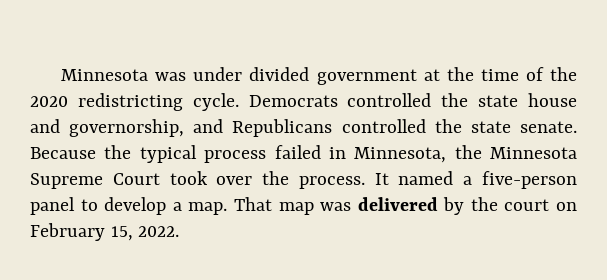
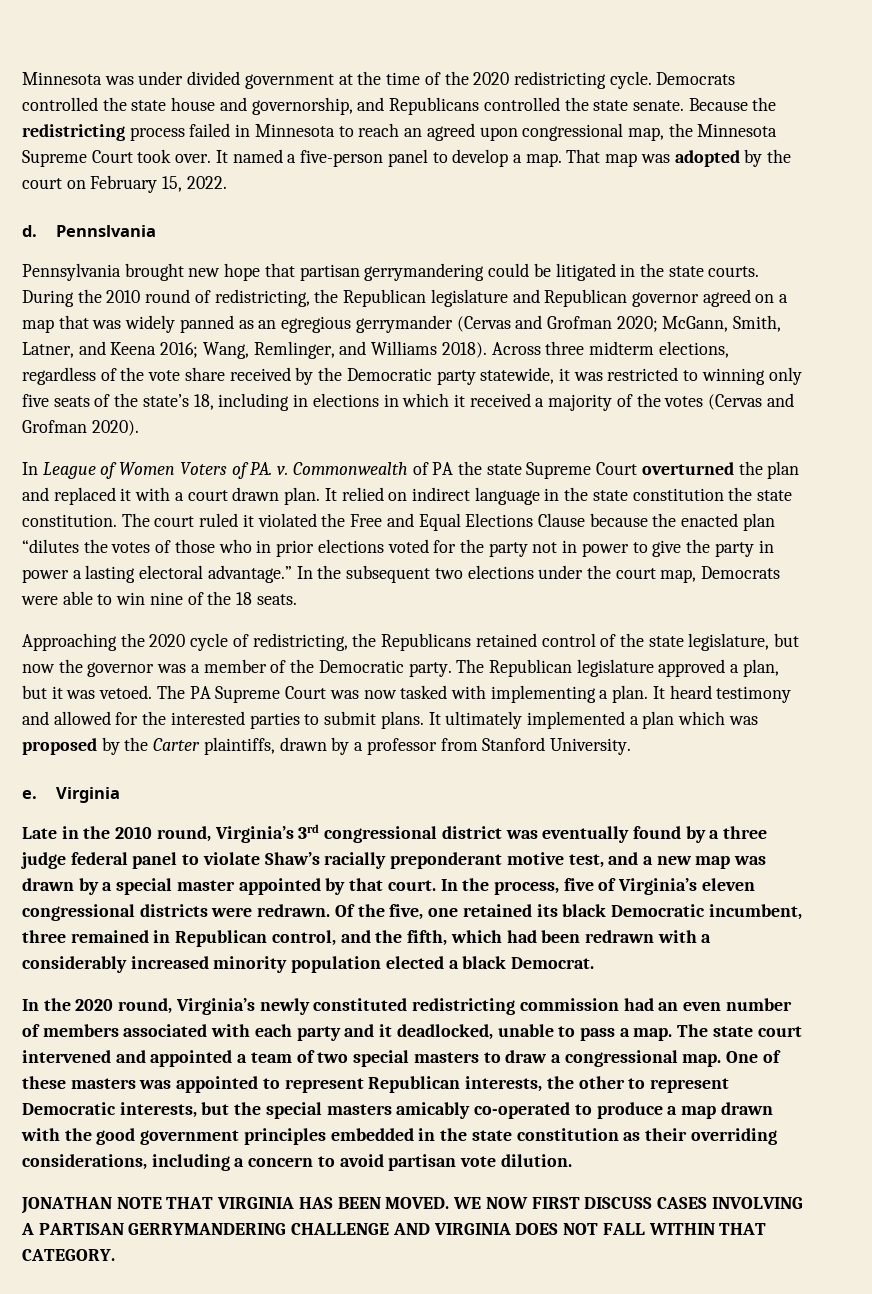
[139,145,197,163] typical -> [22,124,125,141] redistricting
[354,147,447,163] Minnesota, -> [254,123,664,141] Minnesota to reach an agreed upon congressional map,
[216,171,365,189] over the process. -> [175,154,212,163] over.
[357,197,438,211] delivered -> [674,150,740,167] adopted
(180, 231) none -> [22,225,157,237] [22,263,760,281] [22,289,789,307] [22,315,782,333] [22,341,729,359] [22,367,802,385] [22,393,794,411] [22,420,139,436] [22,461,800,479] [22,487,793,505] [22,513,775,531] [22,539,774,557] [22,565,781,583] [21,591,297,605] [22,633,800,651] [22,659,779,677] [22,685,792,703] [22,711,758,729] [22,737,631,755] [22,787,121,803] [22,824,768,843] [21,852,767,869] [22,878,755,895] [22,904,802,921] [22,930,712,947] [22,956,595,973] [22,998,792,1015] [22,1024,802,1041] [22,1050,781,1067] [22,1076,729,1093] [22,1102,773,1119] [21,1128,777,1145] [22,1154,572,1171] [21,1197,803,1214] [21,1223,767,1235] [22,1249,115,1261] // d. Pennslvania // Pennsylvania brought new hope that partisan gerrymandering could be litigated in the state courts. During the 2010 round of redistricting, the Republican legislature and Republican governor agreed on a map that was widely panned as an egregious gerrymander (Cervas and Grofman 2020; McGann, Smith, Latner, and Keena 2016; Wang, Remlinger, and Williams 2018). Across three midterm elections, regardless of the vote share received by the Democratic party statewide, it was restricted to winning only five seats of the state’s 18, including in elections in which it received a majority of the votes (Cervas and Grofman 2020). // In League of Women Voters of PA. v. Commonwealth of PA the state Supreme Court overturned the plan and replaced it with a court drawn plan. It relied on indirect language in the state constitution the state constitution. The court ruled it violated the Free and Equal Elections Clause because the enacted plan “dilutes the votes of those who in prior elections voted for the party not in power to give the party in power a lasting electoral advantage.” In the subsequent two elections under the court map, Democrats were able to win nine of the 18 seats. // Approaching the 2020 cycle of redistricting, the Republicans retained control of the state legislature, but now the governor was a member of the Democratic party. The Republican legislature approved a plan, but it was vetoed. The PA Supreme Court was now tasked with implementing a plan. It heard testimony and allowed for the interested parties to submit plans. It ultimately implemented a plan which was proposed by the Carter plaintiffs, drawn by a professor from Stanford University. // e. Virginia // Late in the 2010 round, Virginia’s 3rd congressional district was eventually found by a three judge federal panel to violate Shaw’s racially preponderant motive test, and a new map was drawn by a special master appointed by that court. In the process, five of Virginia’s eleven congressional districts were redrawn. Of the five, one retained its black Democratic incumbent, three remained in Republican control, and the fifth, which had been redrawn with a considerably increased minority population elected a black Democrat. // In the 2020 round, Virginia’s newly constituted redistricting commission had an even number of members associated with each party and it deadlocked, unable to pass a map. The state court intervened and appointed a team of two special masters to draw a congressional map. One of these masters was appointed to represent Republican interests, the other to represent Democratic interests, but the special masters amicably co-operated to produce a map drawn with the good government principles embedded in the state constitution as their overriding considerations, including a concern to avoid partisan vote dilution. // JONATHAN NOTE THAT VIRGINIA HAS BEEN MOVED. WE NOW FIRST DISCUSS CASES INVOLVING A PARTISAN GERRYMANDERING CHALLENGE AND VIRGINIA DOES NOT FALL WITHIN THAT CATEGORY.

